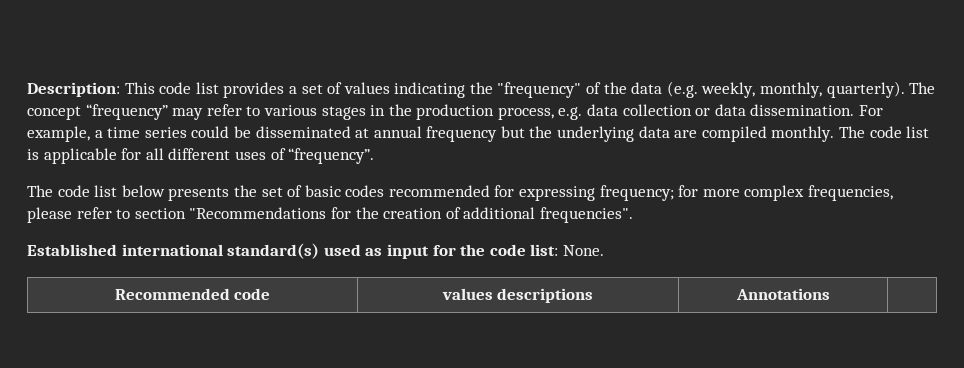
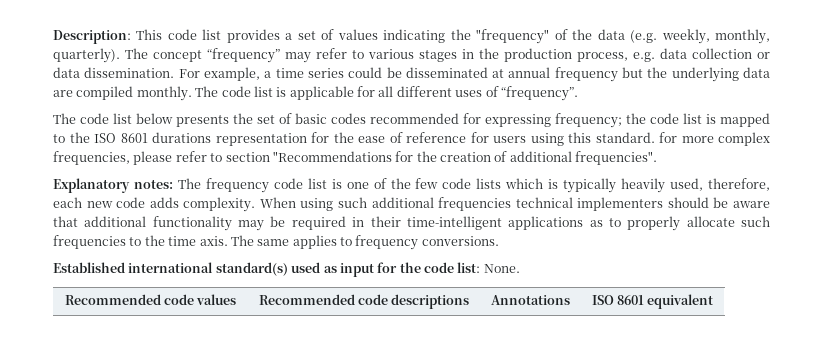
(674, 193) none -> [626,113,770,127] [53,132,655,146] the code list is mapped to the ISO 8601 durations representation for the ease of reference for users using this standard.
(633, 215) none -> [53,178,771,193] [53,197,770,212] [53,216,771,231] [53,235,499,250] // Explanatory notes: The frequency code list is one of the few code lists which is typically heavily used, therefore, each new code adds complexity. When using such additional frequencies technical implementers should be aware that additional functionality may be required in their time-intelligent applications as to properly allocate such frequencies to the time axis. The same applies to frequency conversions.
[441,288,493,300] | values -> [196,294,237,305] [258,294,388,305] values | Recommended code
(830, 294) none -> [591,294,714,309] ISO 8601 equivalent

